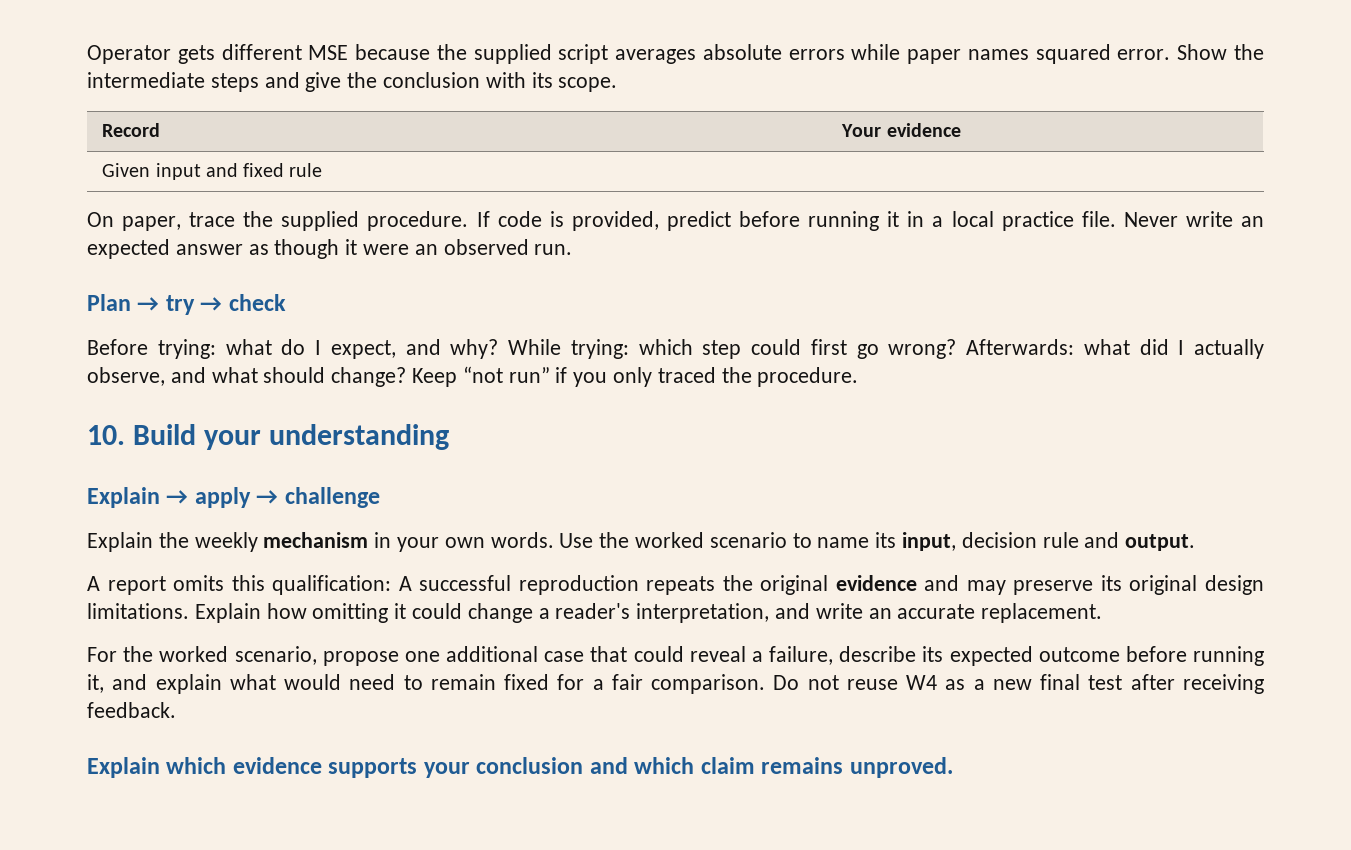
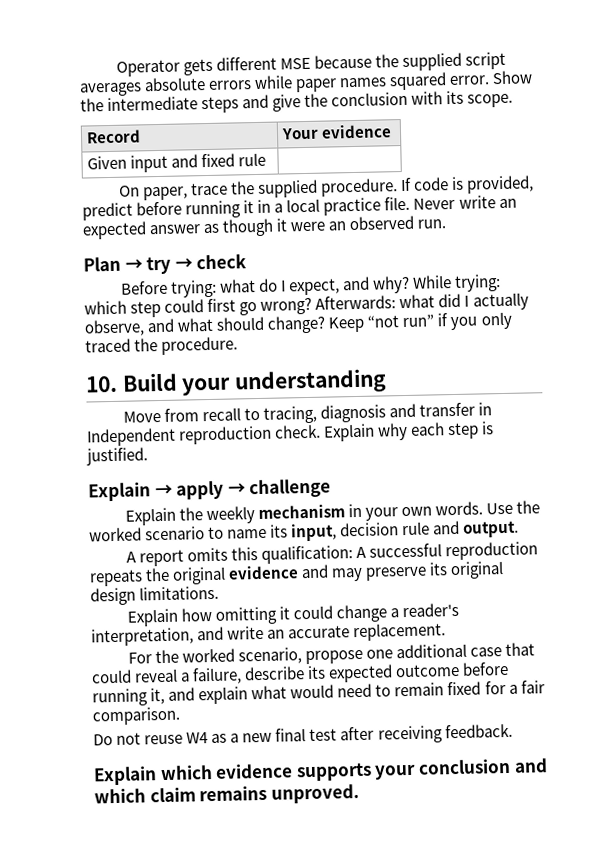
(450, 437) none -> [122,402,493,424] [87,421,495,447] [86,447,148,466] // Move from recall to tracing, diagnosis and transfer in Independent reproduction check. Explain why each step is justified.
(189, 611) none -> (220, 593) //
(766, 684) none -> (181, 716) //

